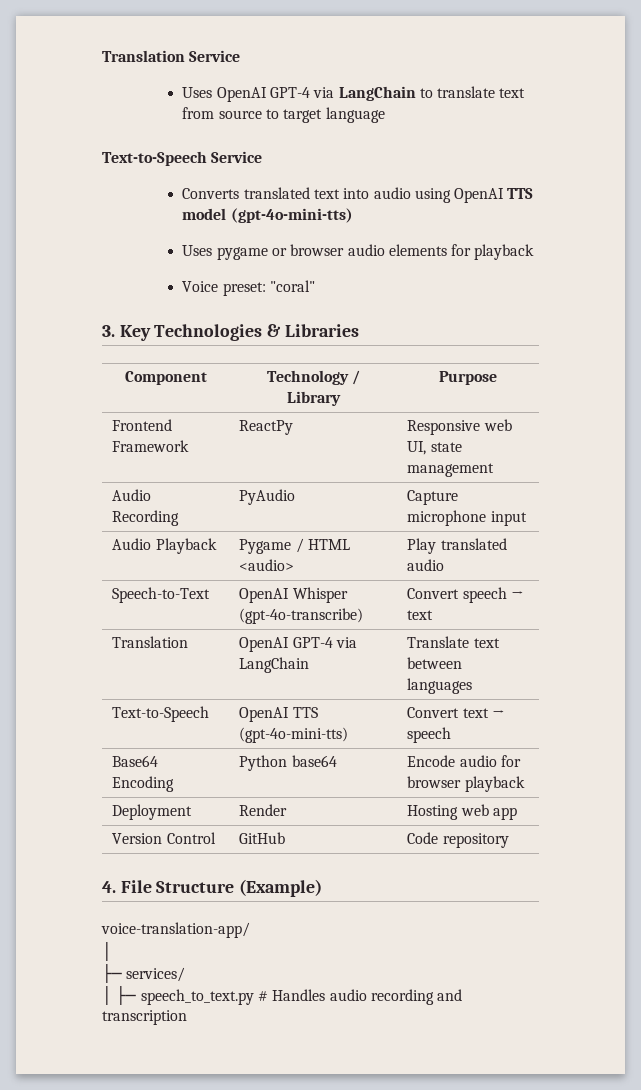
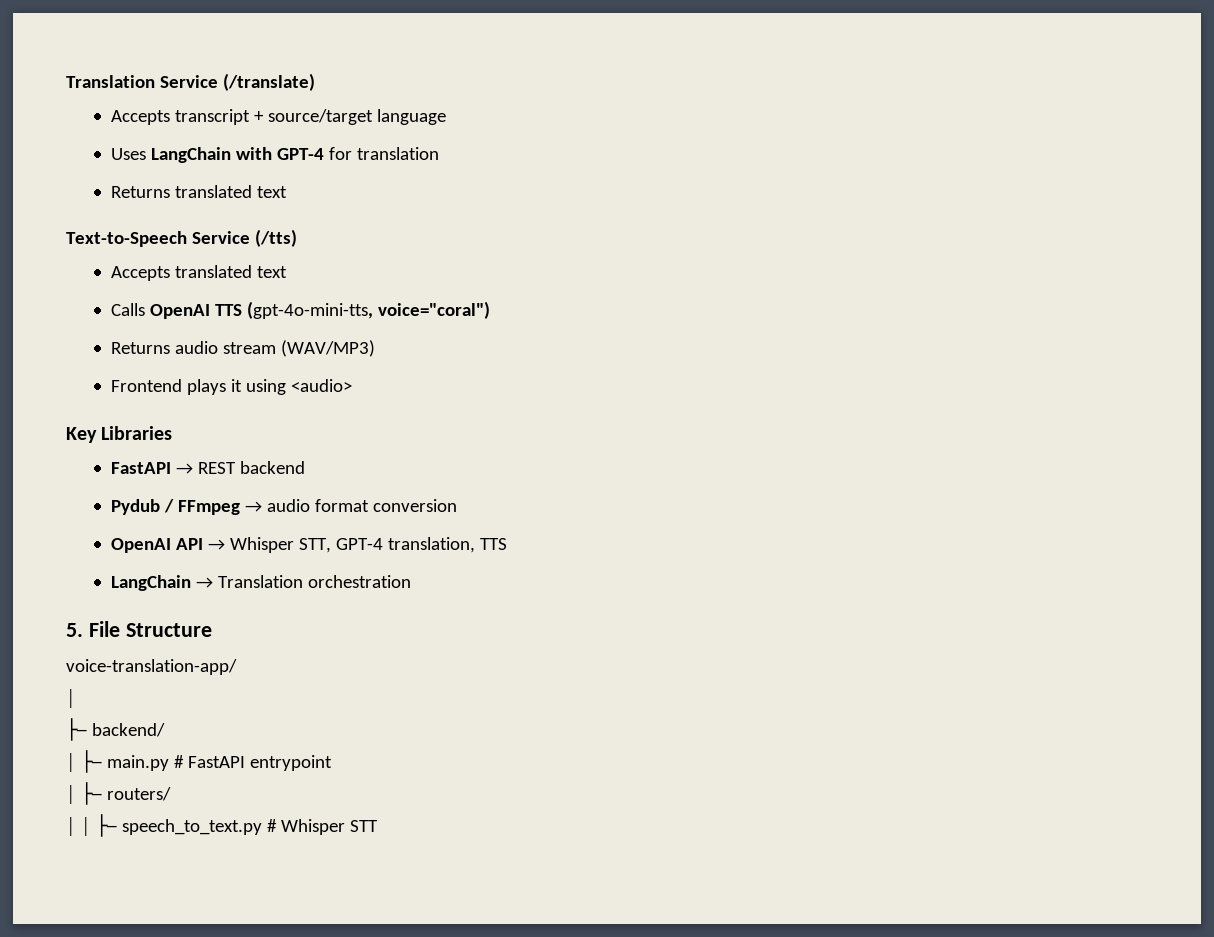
[182,86,526,102] [182,107,385,123] // Uses OpenAI GPT-4 via LangChain to translate text from source to target language -> [222,73,315,91] [110,109,446,125] [110,147,439,163] [110,185,287,198] (/translate) // Accepts transcript + source/target language // Uses LangChain with GPT-4 for translation // Returns translated text
[182,187,534,203] [182,208,353,223] [182,244,535,260] [182,280,315,296] [102,324,359,341] [125,371,207,385] [266,370,361,385] [287,391,341,406] [439,371,497,385] [112,419,173,431] [112,440,190,452] [239,420,294,435] [407,419,512,435] [407,441,462,455] [407,463,495,477] [112,489,152,501] [112,510,180,526] [239,489,296,505] [407,490,459,505] [407,510,527,526] [112,538,217,554] [239,538,351,554] [239,559,295,571] [407,538,507,554] [407,559,445,571] [112,587,211,603] [239,587,348,603] [239,608,364,624] [407,587,525,603] [407,610,434,620] [112,636,189,648] [239,637,358,652] [239,657,310,673] [407,636,500,648] [407,657,463,669] [407,678,473,694] [112,706,210,722] [239,707,318,722] [239,727,349,743] [407,707,506,718] [407,727,452,743] [112,755,159,767] [112,776,175,792] [239,755,337,771] [407,755,522,767] [407,776,525,792] [112,804,193,820] [239,804,288,816] [407,804,518,820] [112,832,216,844] [239,832,286,844] [407,832,509,848] [102,881,116,893] // Converts translated text into audio using OpenAI TTS model (gpt-4o-mini-tts) // Uses pygame or browser audio elements for playback // Voice preset: "coral" // 3. Key Technologies & Libraries // Component | Technology / Library | Purpose // Frontend Framework | ReactPy | Responsive web UI, state management // Audio Recording | PyAudio | Capture microphone input // Audio Playback | Pygame / HTML <audio> | Play translated audio // Speech-to-Text | OpenAI Whisper (gpt-4o-transcribe) | Convert speech → text // Translation | OpenAI GPT-4 via LangChain | Translate text between languages // Text-to-Speech | OpenAI TTS (gpt-4o-mini-tts) | Convert text → speech // Base64 Encoding | Python base64 | Encode audio for browser playback // Deployment | Render | Hosting web app // Version Control | GitHub | Code repository // 4. -> [254,229,297,247] [110,265,287,281] [110,301,490,319] [110,340,375,357] [110,379,352,395] [66,426,173,443] [110,461,305,474] [110,499,457,515] [110,537,507,553] [110,575,411,591] [66,623,83,637] (/tts) // Accepts translated text // Calls OpenAI TTS (gpt-4o-mini-tts, voice="coral") // Returns audio stream (WAV/MP3) // Frontend plays it using <audio> // Key Libraries // FastAPI → REST backend // Pydub / FFmpeg → audio format conversion // OpenAI API → Whisper STT, GPT-4 translation, TTS // LangChain → Translation orchestration // 5.
[239,879,323,897] (Example) -> (212, 630) none
[126,967,186,982] [102,985,463,1005] [102,1010,187,1025] services/ // │ ├─ speech_to_text.py # Handles audio recording and transcription -> [91,723,165,737] [66,750,332,773] [66,782,171,805] [66,814,378,837] backend/ // │ ├─ main.py # FastAPI entrypoint // │ ├─ routers/ // │ │ ├─ speech_to_text.py # Whisper STT

